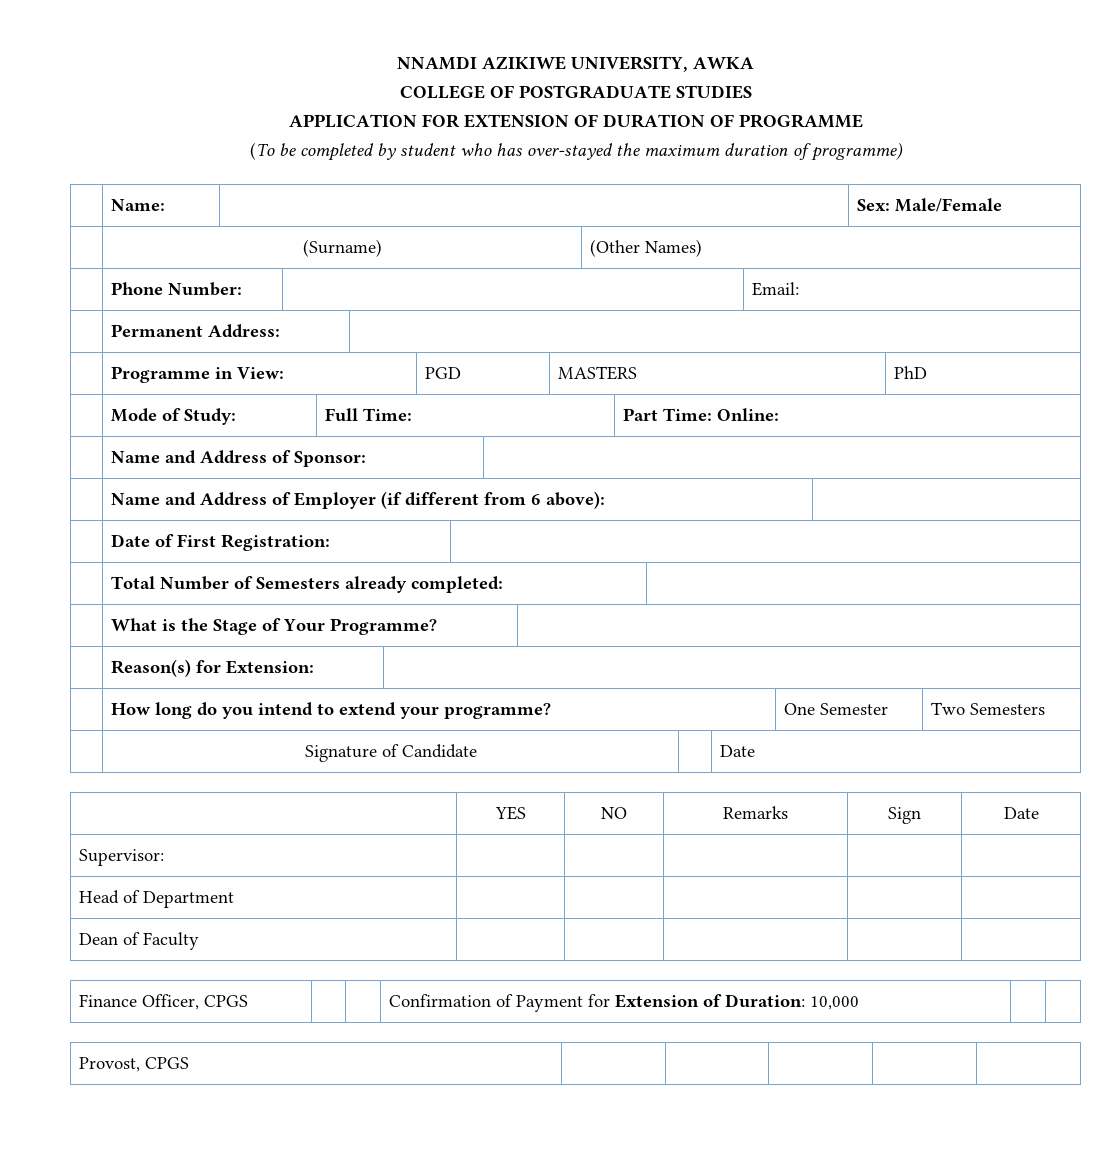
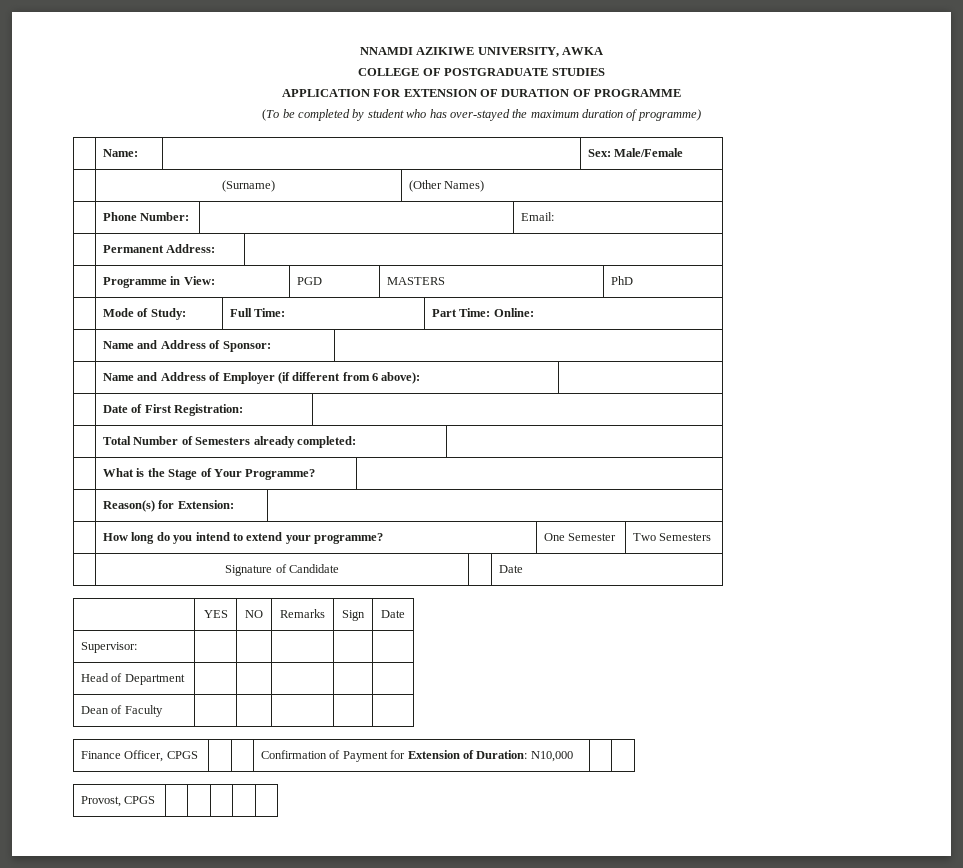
[810,996,860,1010] 10,000 -> [530,751,573,762] N10,000

